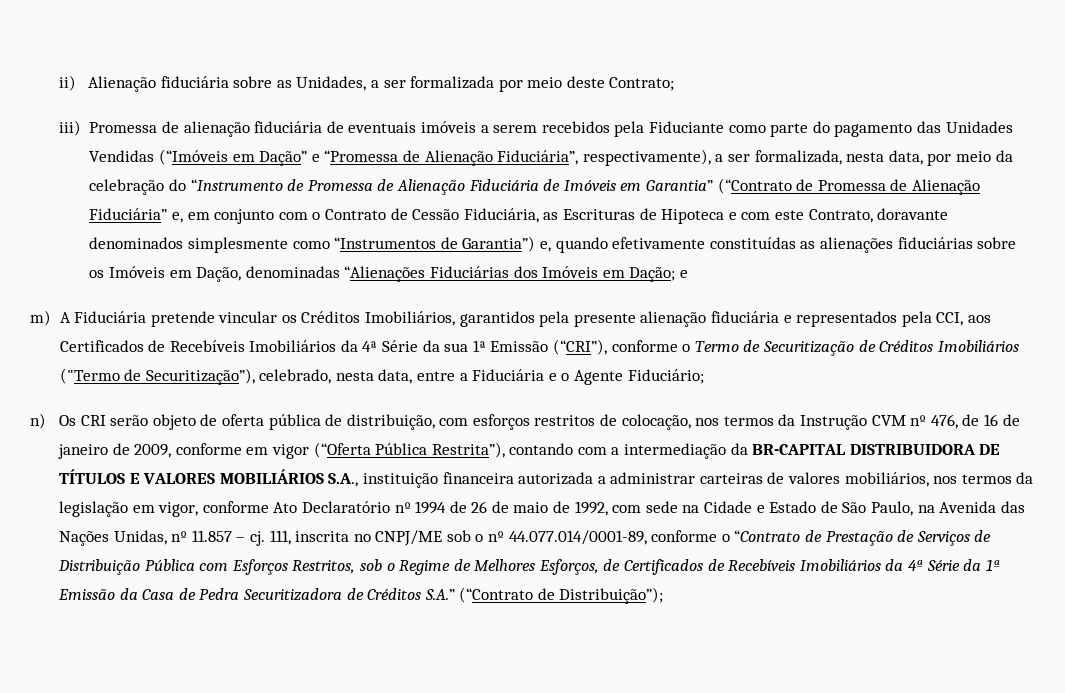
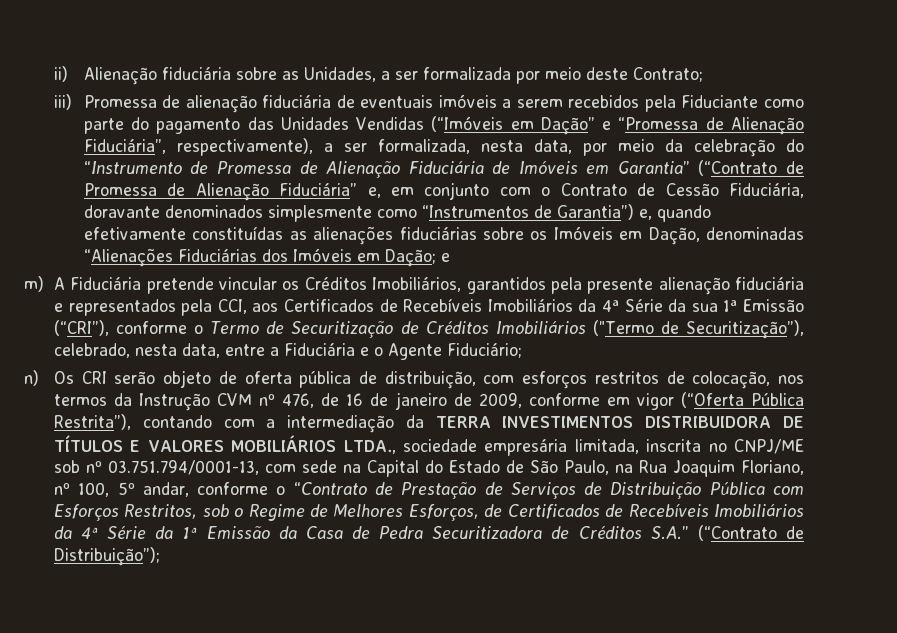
[543,208,873,224] as Escrituras de Hipoteca e com este Contrato, -> (805, 190) none
[752,444,847,455] BR-CAPITAL -> [435,416,634,428] TERRA INVESTIMENTOS
[328,472,1034,488] [58,501,608,517] S.A., instituição financeira autorizada a administrar carteiras de valores mobiliários, nos termos da legislação em vigor, conforme Ato Declaratório nº 1994 de 26 de maio de 1992, -> [343,439,804,456] [53,460,259,475] LTDA., sociedade empresária limitada, inscrita no CNPJ/ME sob nº 03.751.794/0001-13,
[704,501,765,513] Cidade e -> [366,460,443,477] Capital do
[939,501,1025,513] [58,530,647,546] Avenida das Nações Unidas, nº 11.857 – cj. 111, inscrita no CNPJ/ME sob o nº 44.077.014/0001-89, -> [638,460,804,477] [53,482,189,497] Rua Joaquim Floriano, nº 100, 5º andar,

